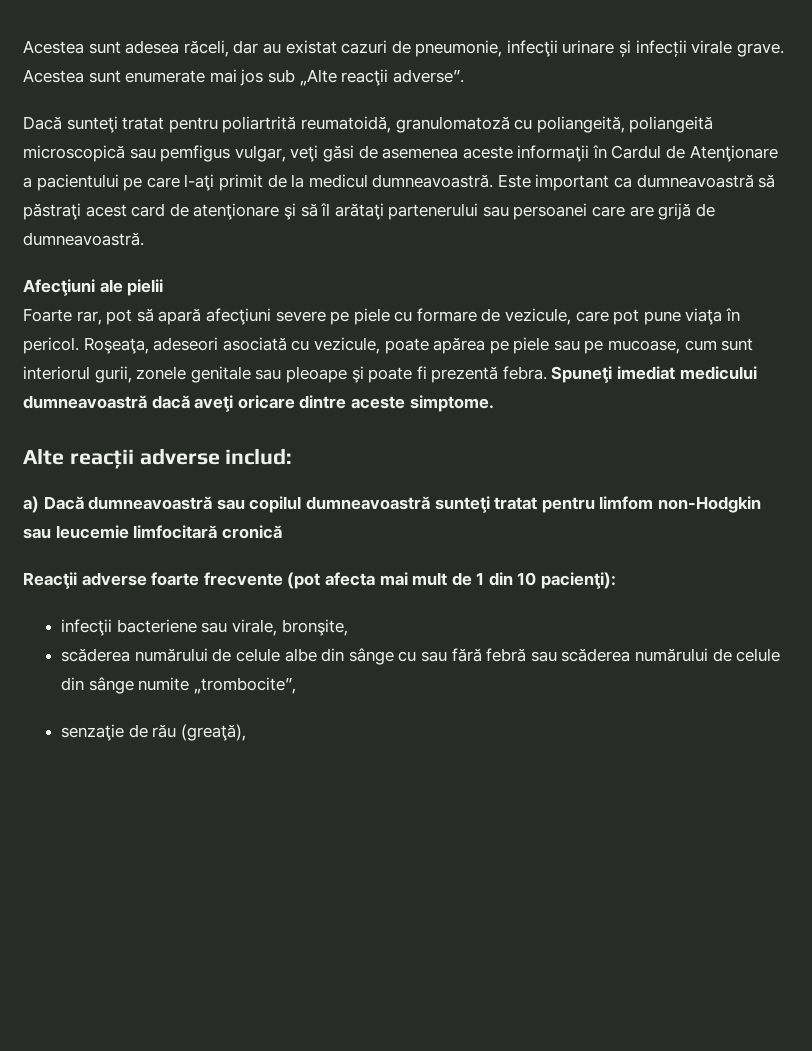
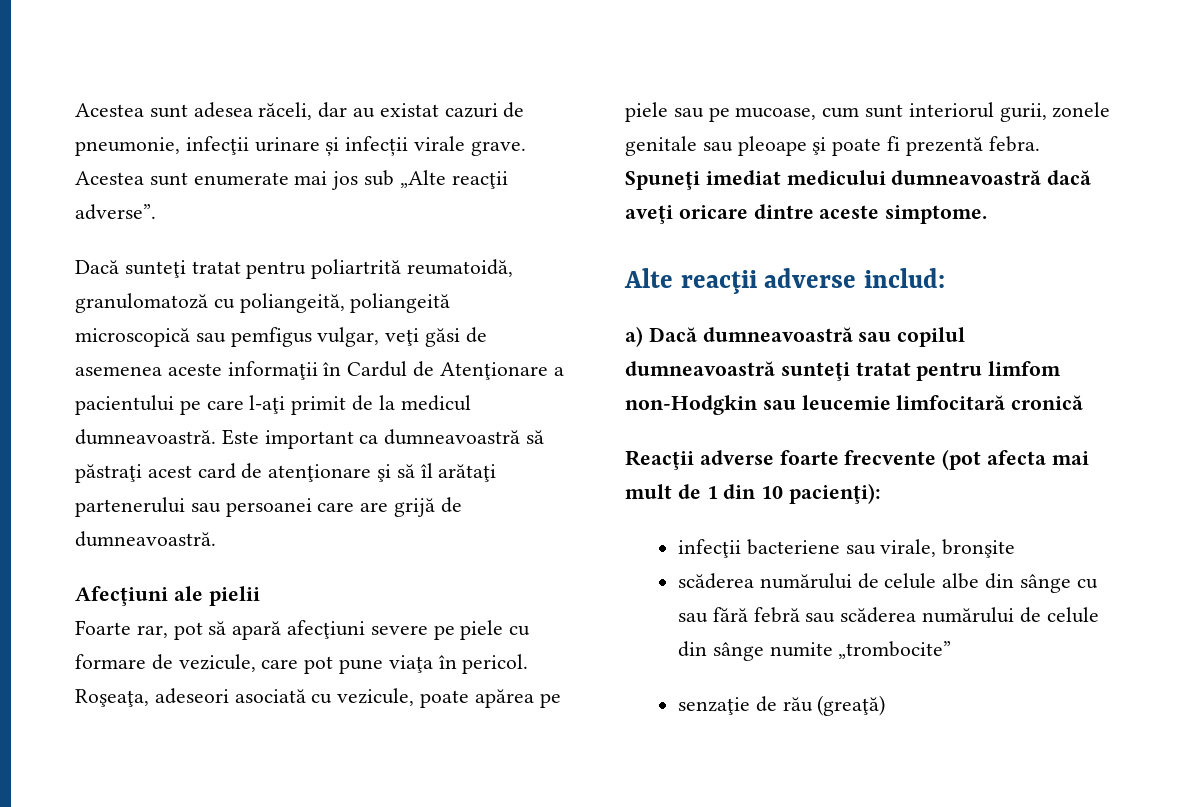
[281,619,348,636] bronşite, -> [942,539,1016,558] bronşite
[194,677,297,694] „trombocite”, -> [838,641,952,659] „trombocite”
[181,724,247,741] (greaţă), -> [817,695,886,716] (greaţă)

